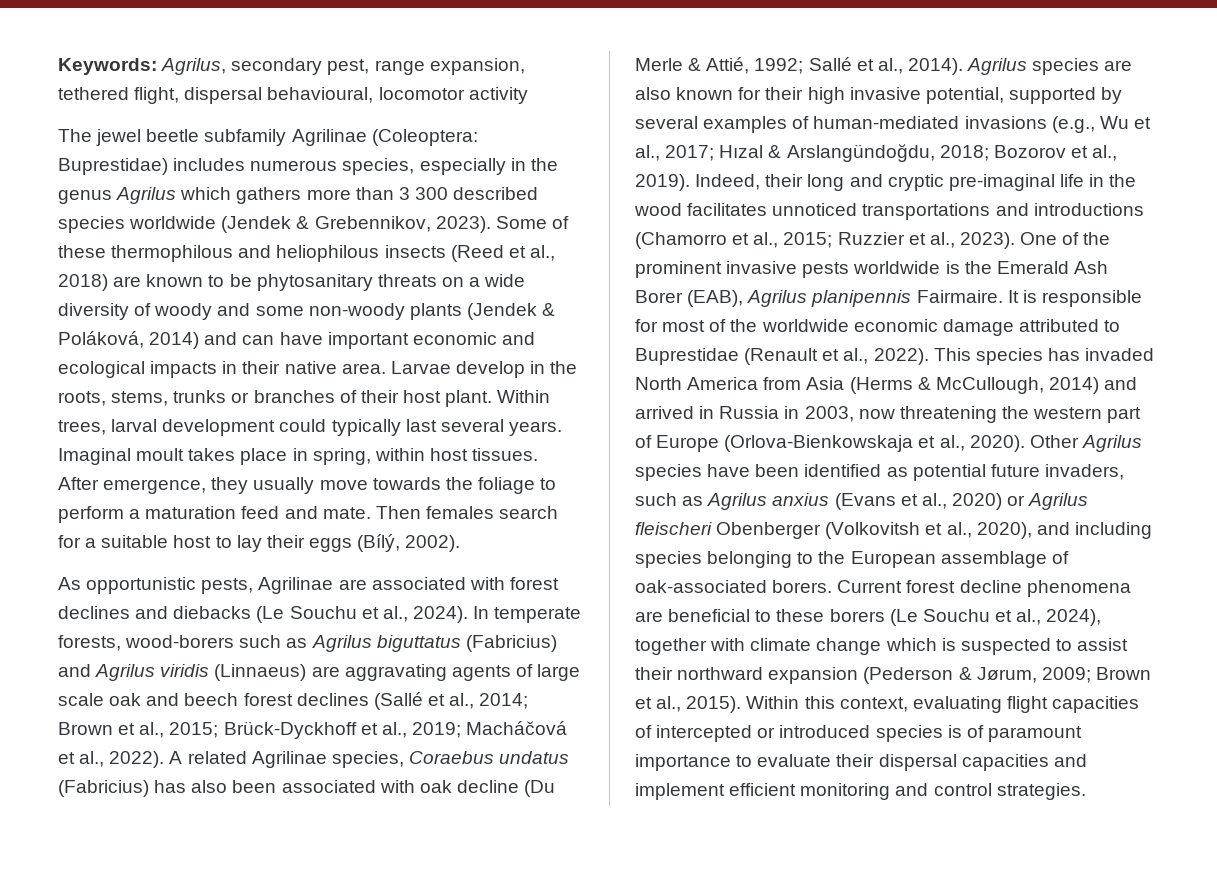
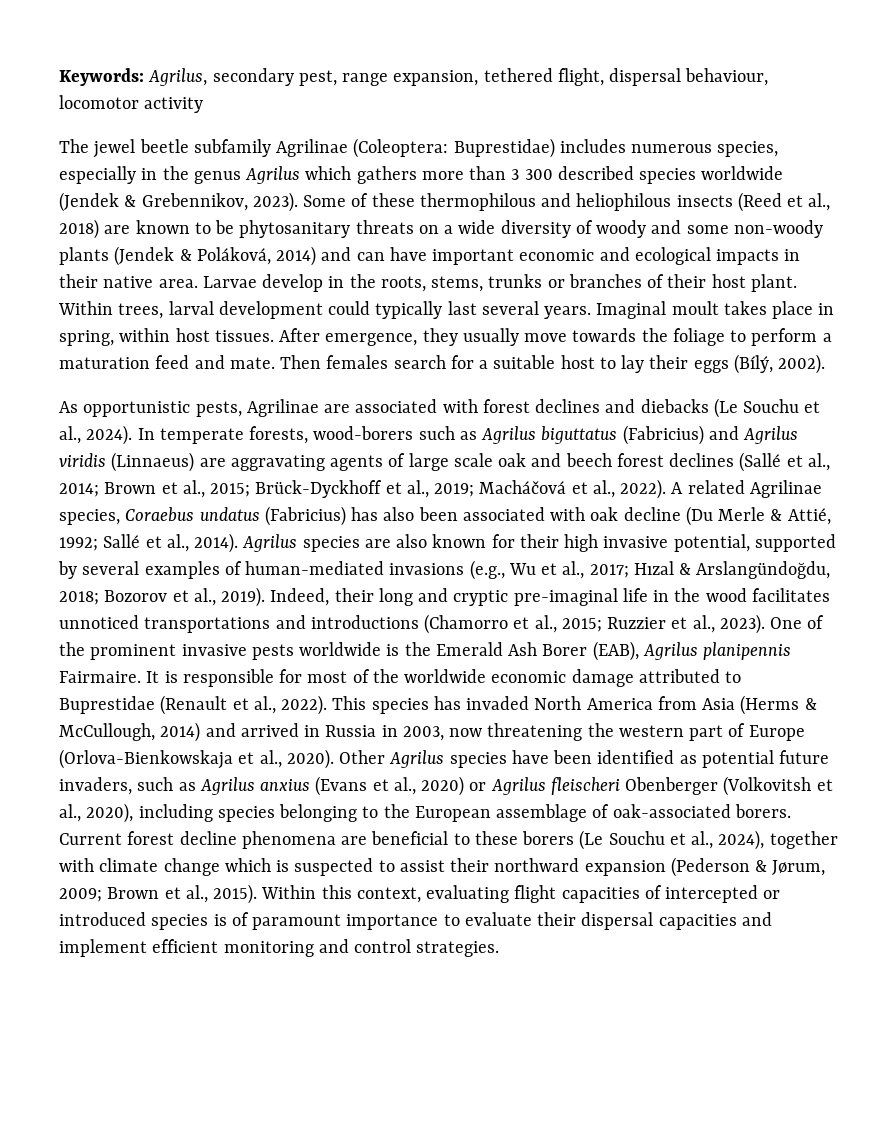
[267,87,374,103] behavioural, -> [685,68,769,86] behaviour,
[1036,522,1070,535] and -> (134, 813) none

